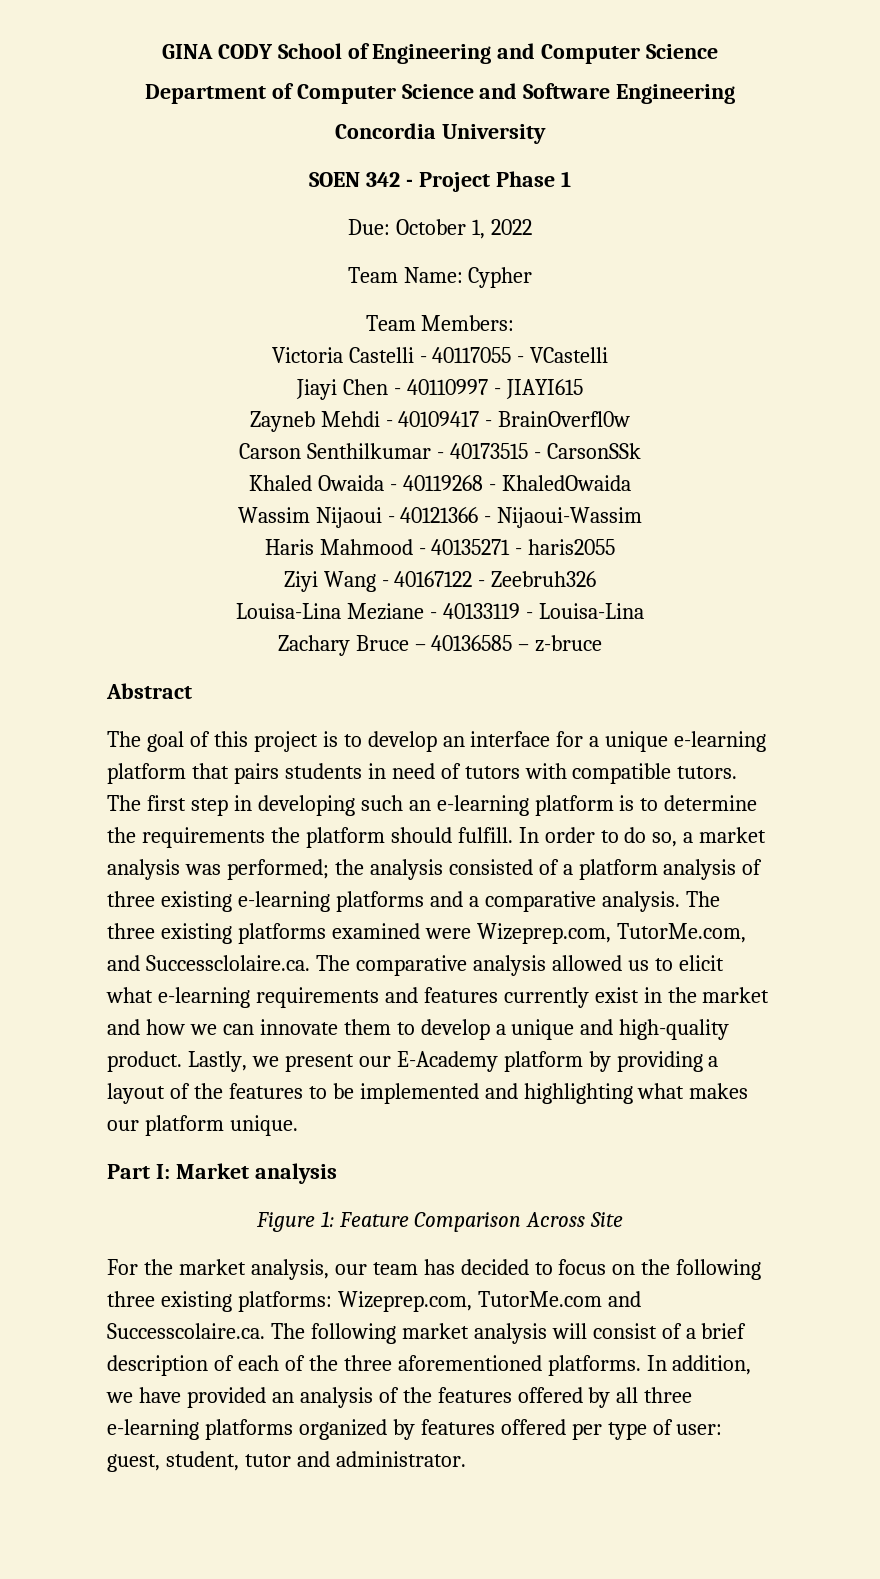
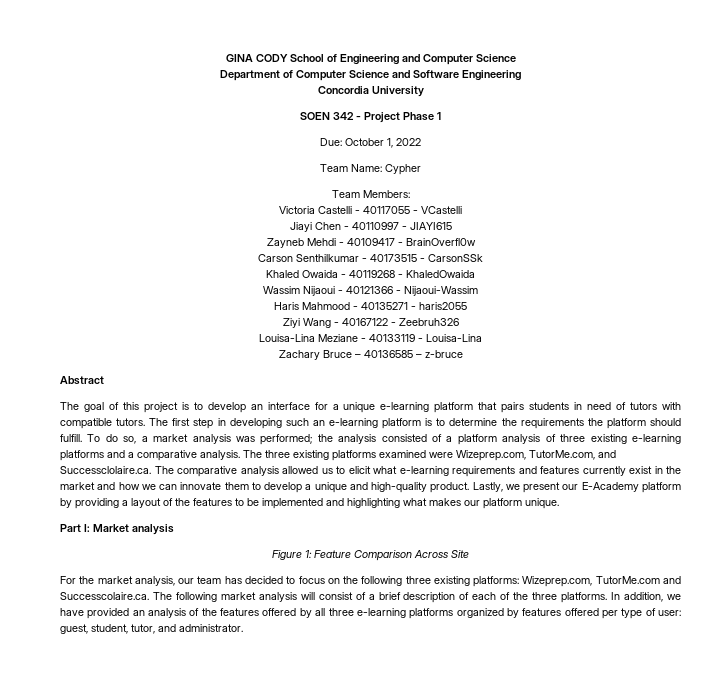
[518,827,619,843] In order to -> [87,434,101,442] To
[397,1355,542,1371] aforementioned -> (558, 596) none
[244,1454,291,1467] tutor -> [131,624,155,634] tutor,

